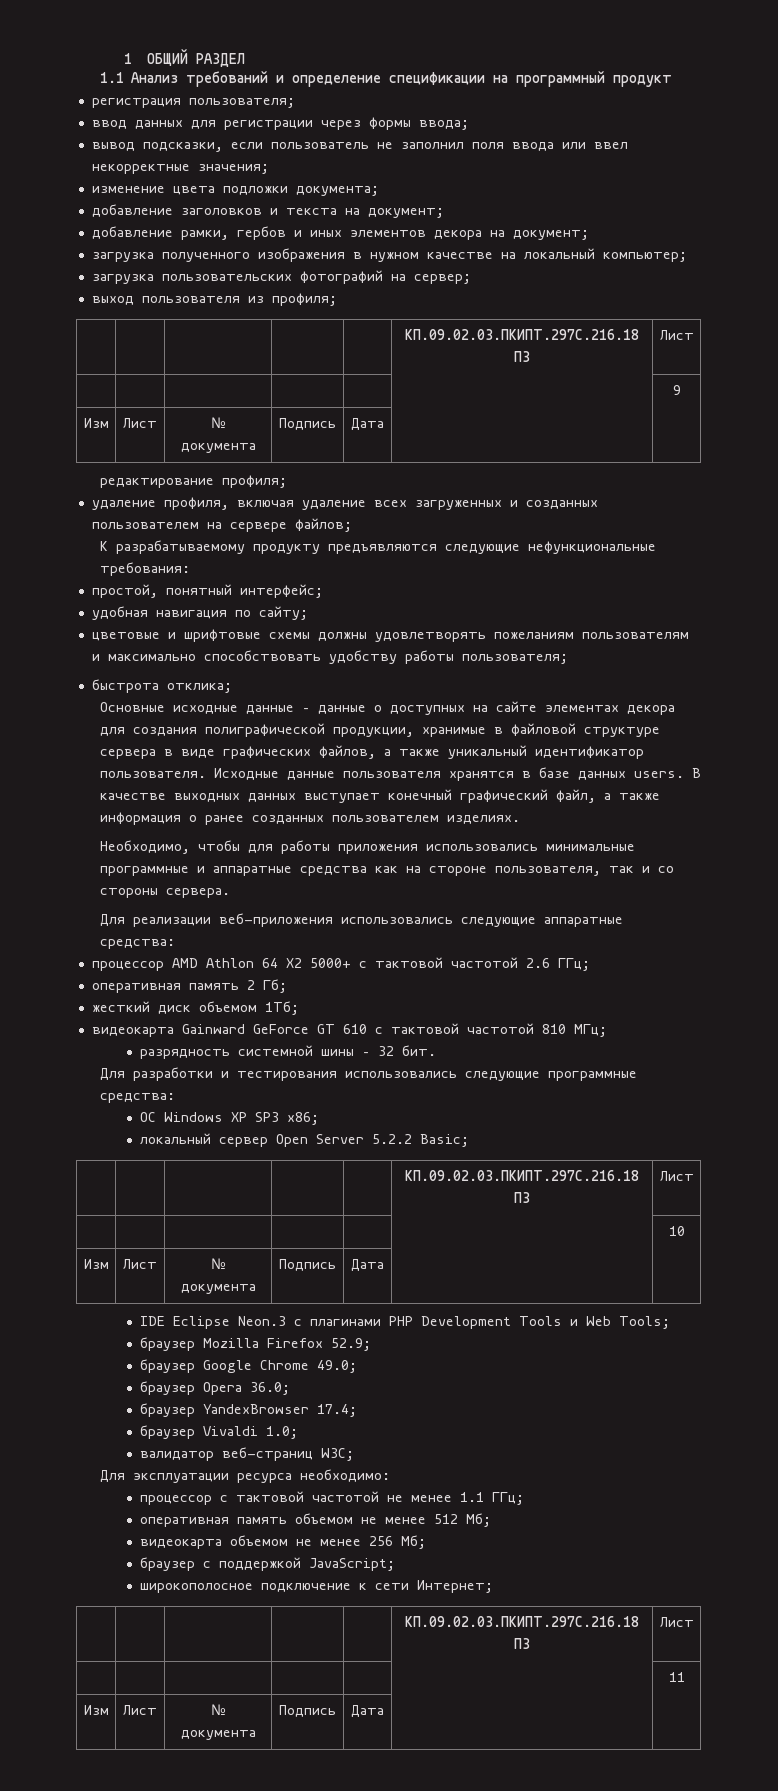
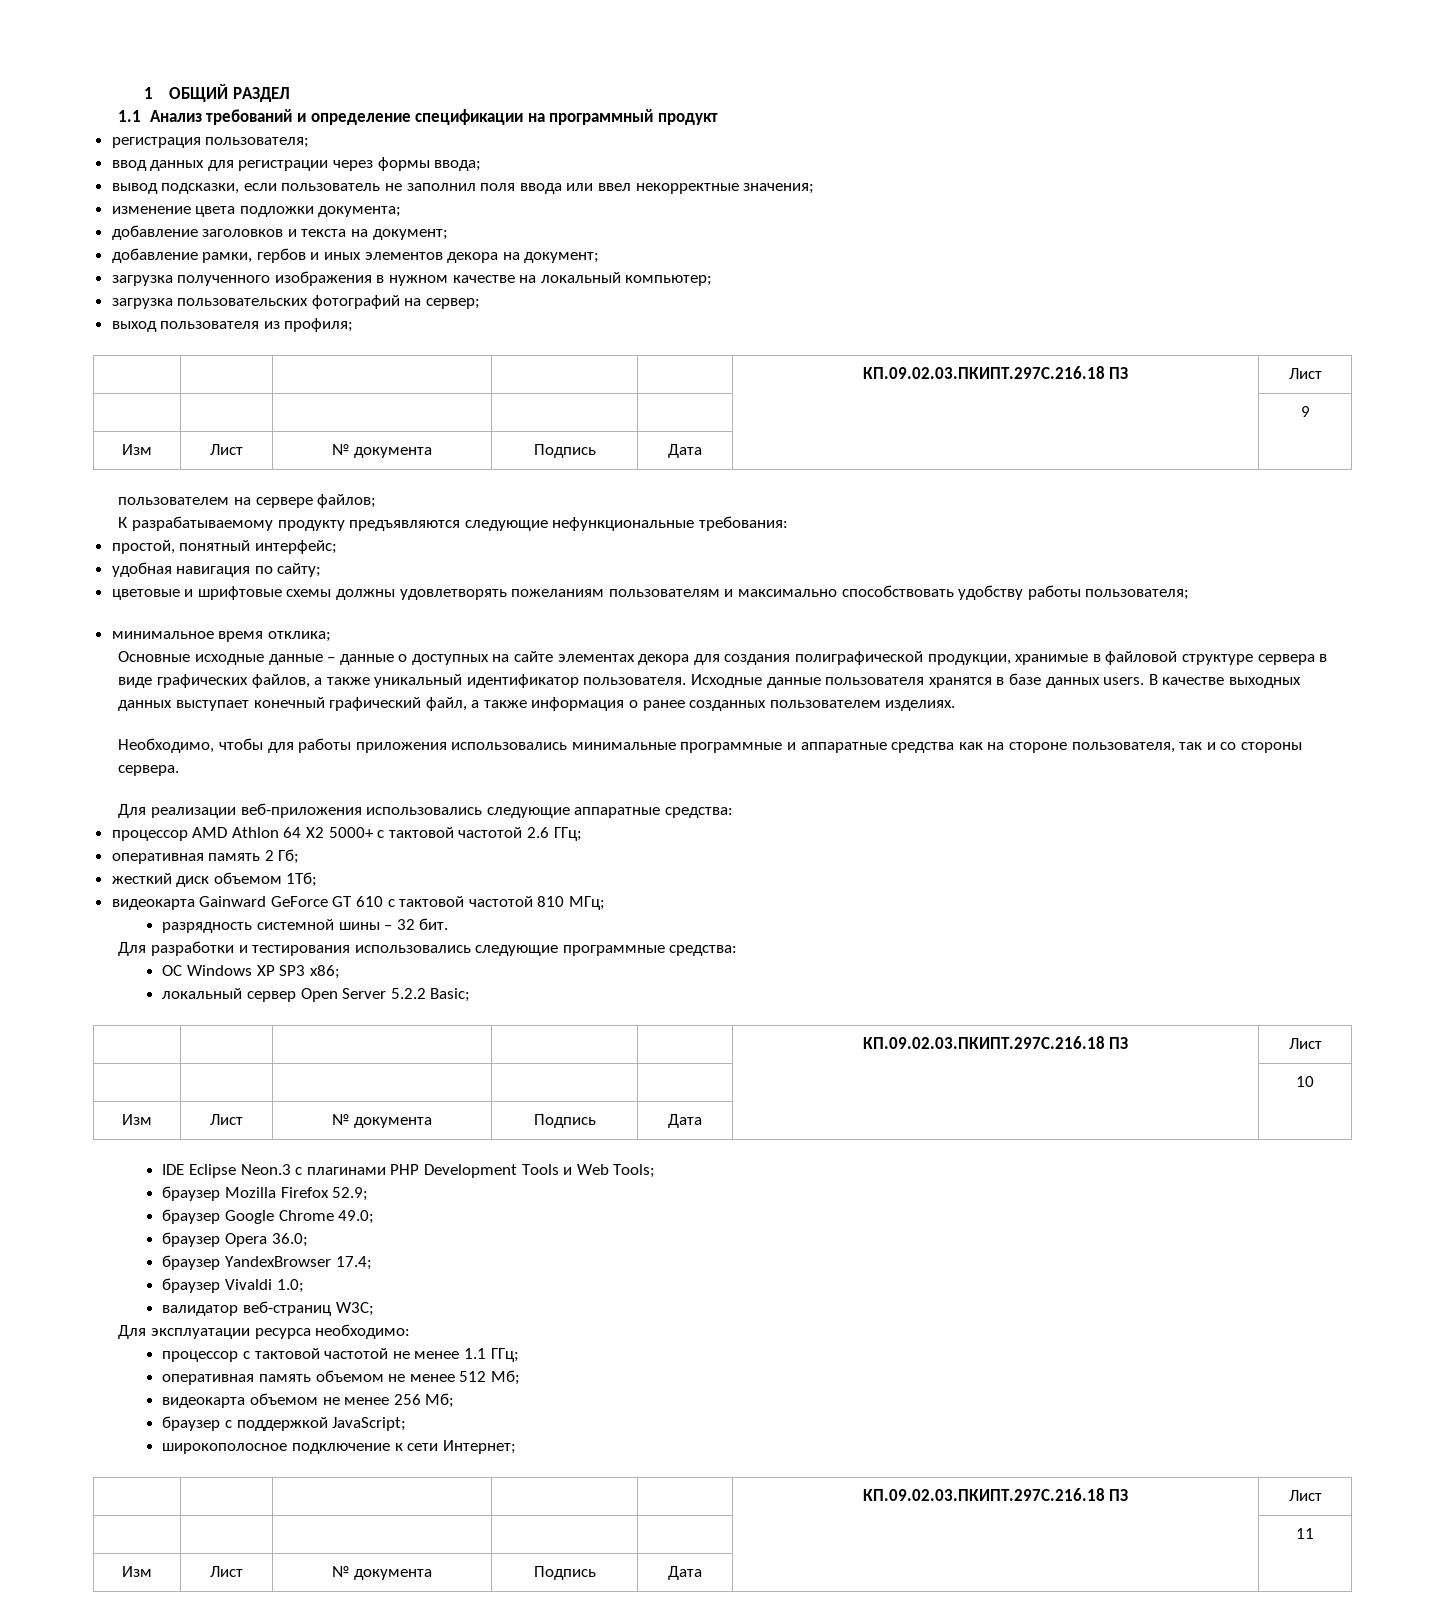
[99,475,287,488] [91,497,598,510] редактирование профиля; // удаление профиля, включая удаление всех загруженных и созданных -> (702, 451) none
[91,679,159,693] быстрота -> [111,631,264,642] минимальное время

